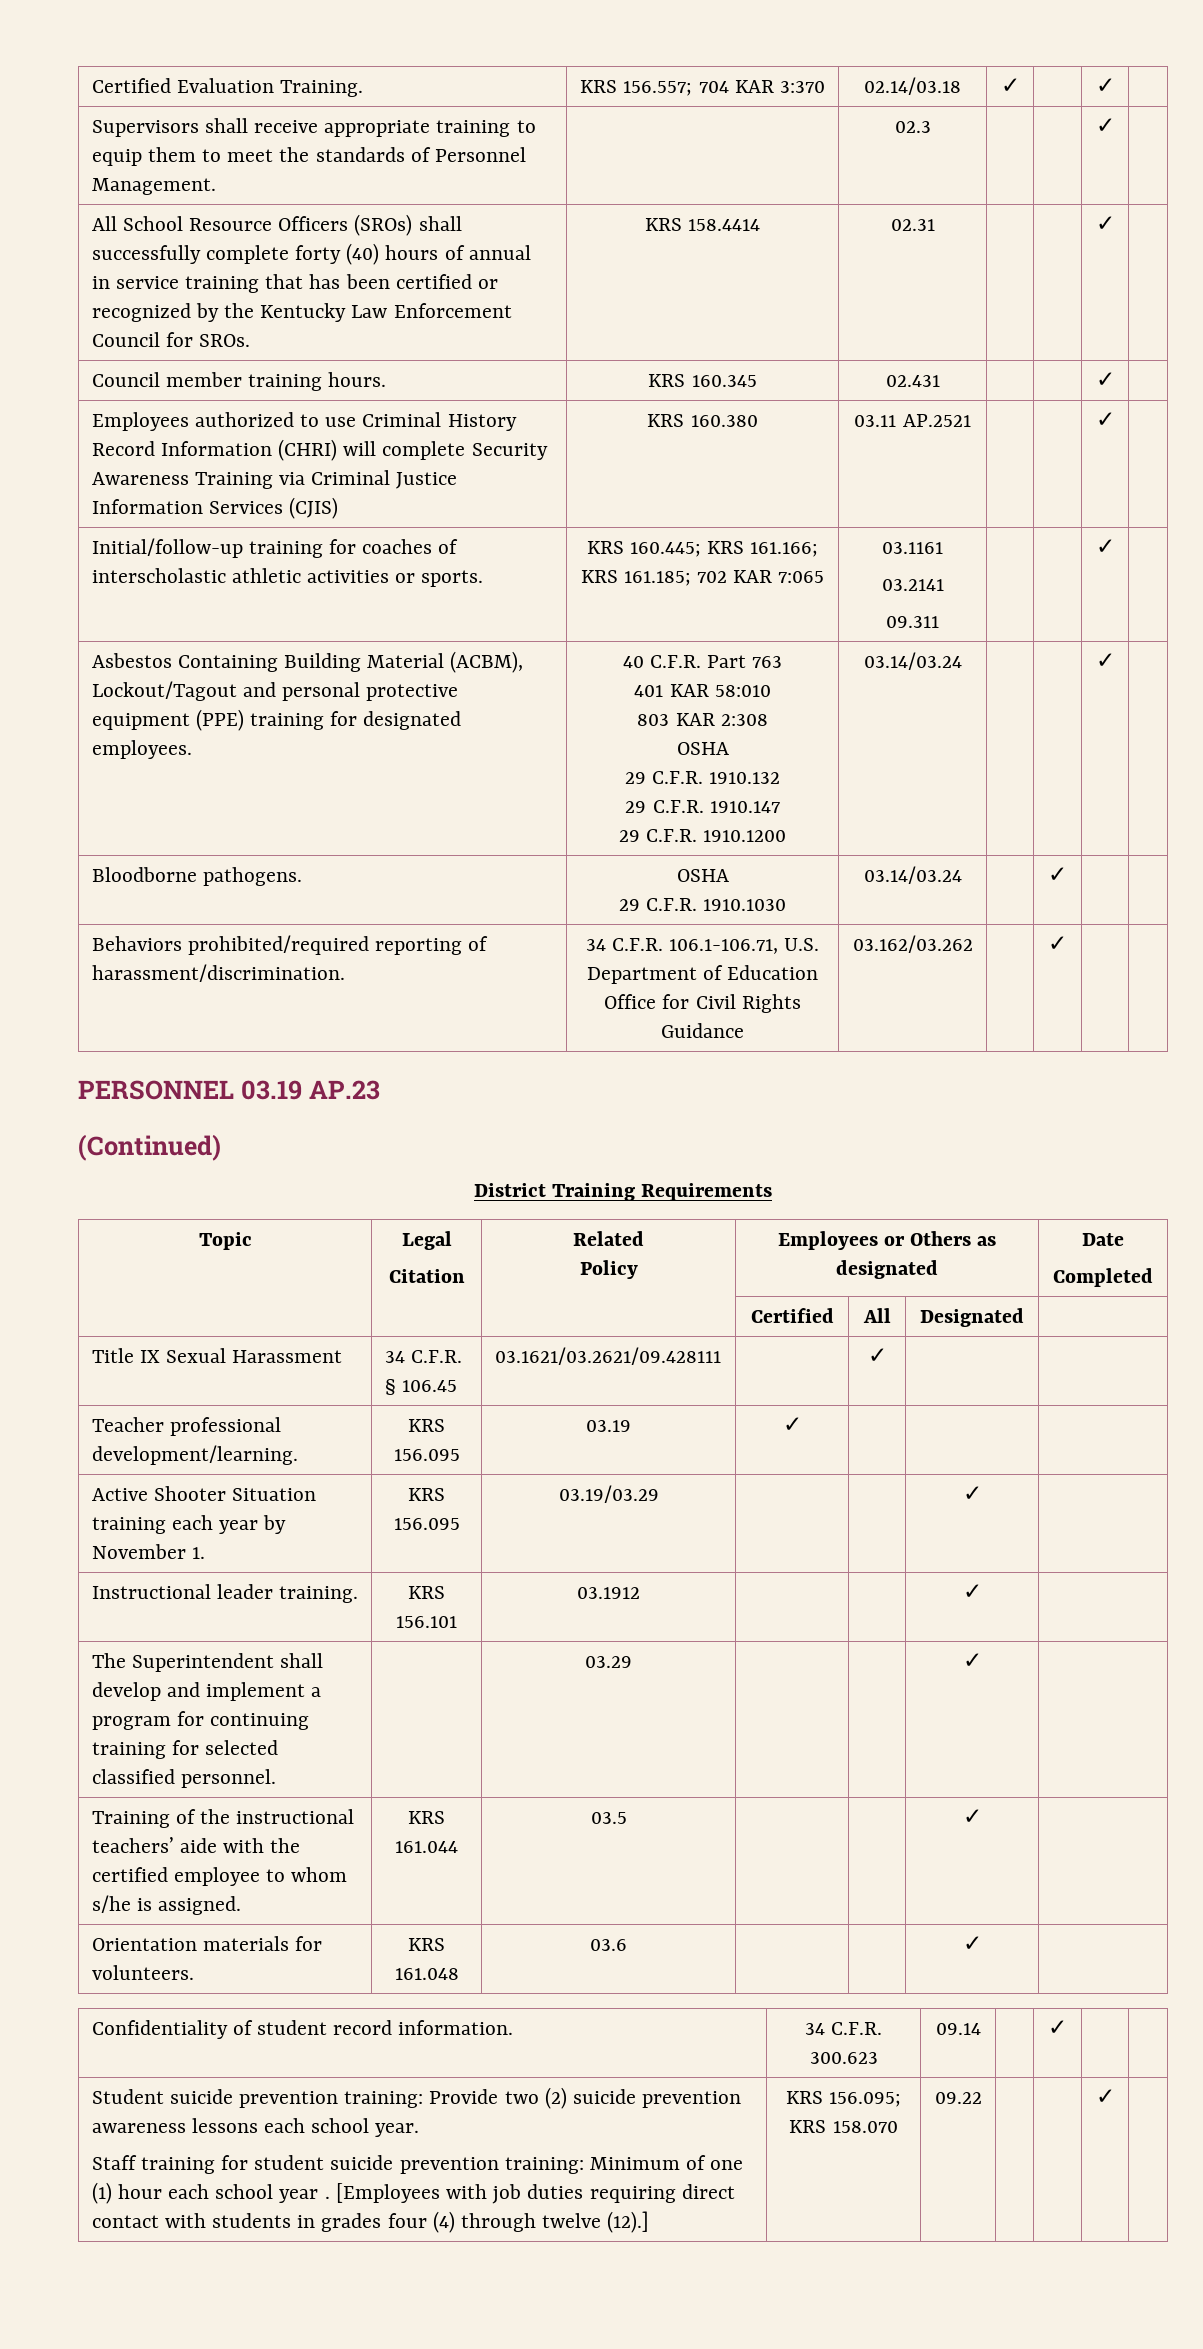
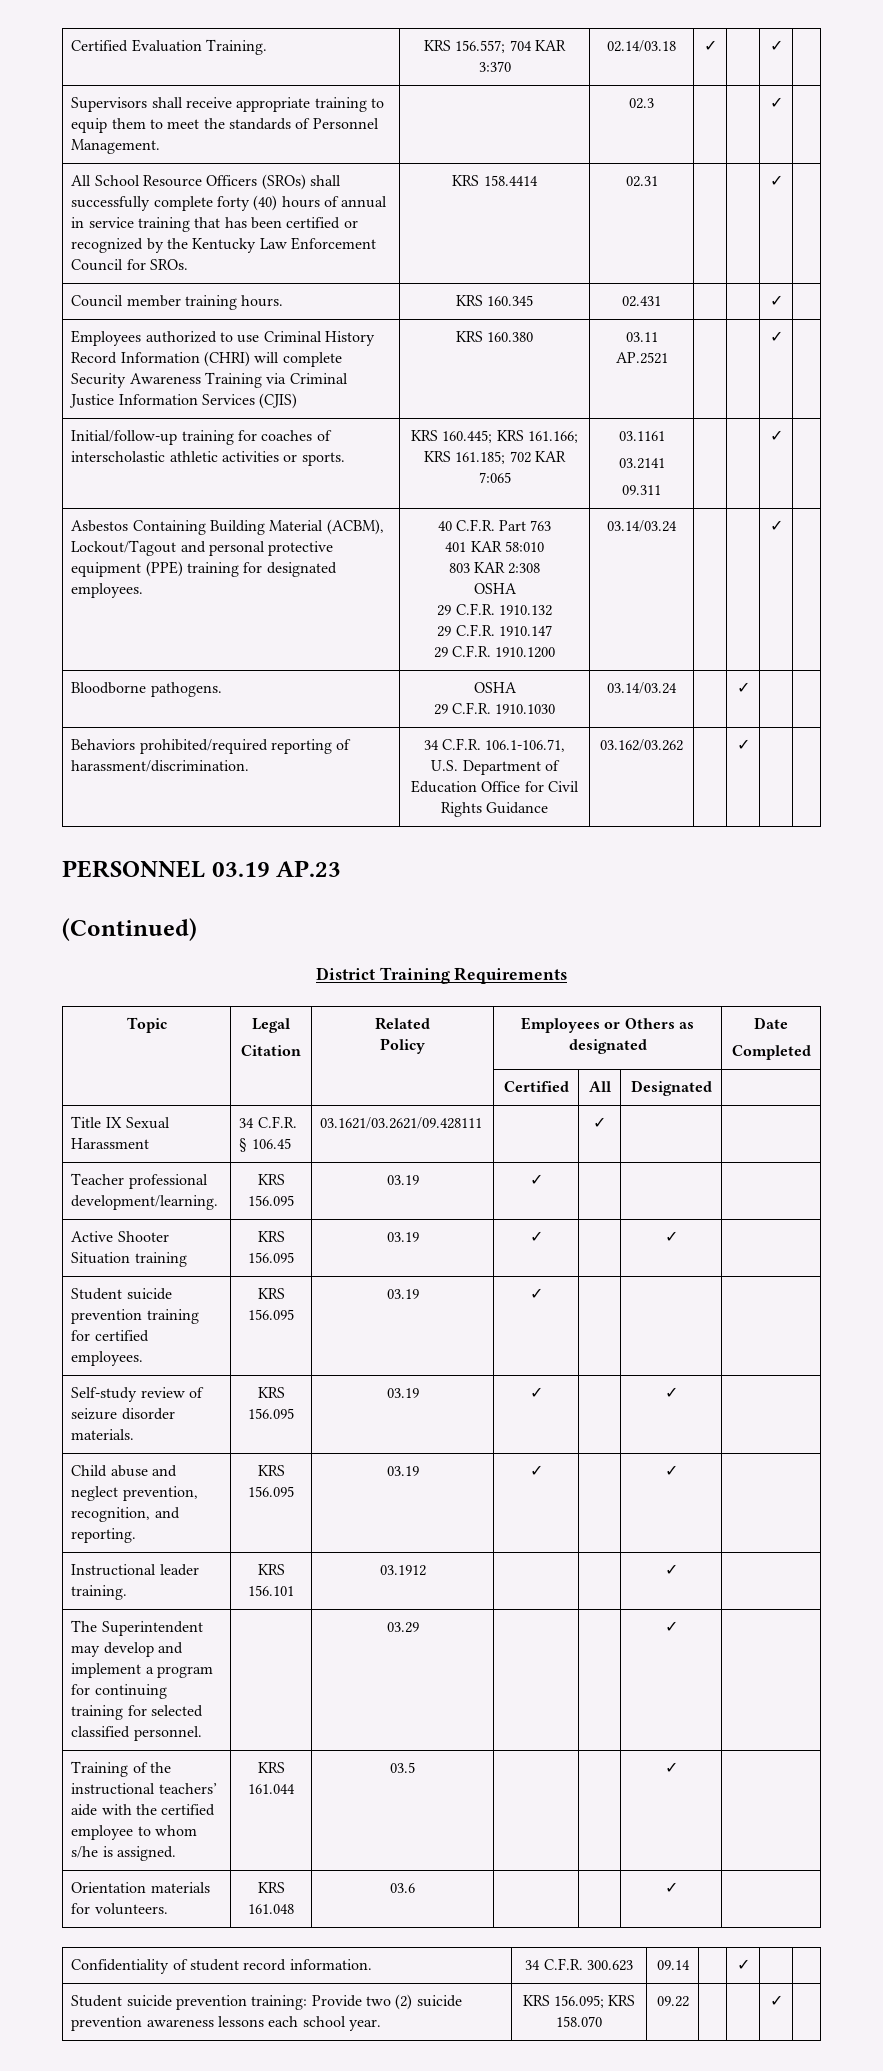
[171,1515,287,1534] [91,1544,205,1559] [408,1488,445,1501] [393,1518,460,1530] [558,1485,659,1503] each year by November 1. | KRS 156.095 | 03.19/03.29 | -> [257,1231,285,1242] [248,1252,294,1263] [386,1232,419,1242] [529,1231,543,1242] [664,1231,678,1242] [71,1288,172,1300] [71,1309,199,1324] [71,1330,149,1342] [71,1351,144,1366] [257,1288,285,1299] [248,1309,294,1320] [386,1289,419,1299] [529,1288,543,1299] [71,1387,205,1402] [71,1408,175,1420] [71,1429,135,1440] [257,1387,285,1398] [248,1408,294,1419] [386,1388,419,1398] [529,1387,543,1398] [664,1387,678,1398] [71,1465,178,1477] [71,1486,198,1501] [71,1507,180,1522] [71,1528,137,1543] [257,1465,285,1476] [248,1486,294,1497] [386,1466,419,1476] [529,1465,543,1476] | KRS 156.095 | 03.19 | ✓ | | ✓ | // Student suicide prevention training for certified employees. | KRS 156.095 | 03.19 | ✓ | | | // Self-study review of seizure disorder materials. | KRS 156.095 | 03.19 | ✓ | | ✓ | // Child abuse and neglect prevention, recognition, and reporting. | KRS 156.095 | 03.19 | ✓
[280,1653,324,1668] shall -> [71,1645,101,1657] may
[91,2155,744,2174] [91,2182,735,2204] [91,2211,650,2233] // Staff training for student suicide prevention training: Minimum of one (1) hour each school year . [Employees with job duties requiring direct contact with students in grades four (4) through twelve (12).] -> (382, 2025) none

